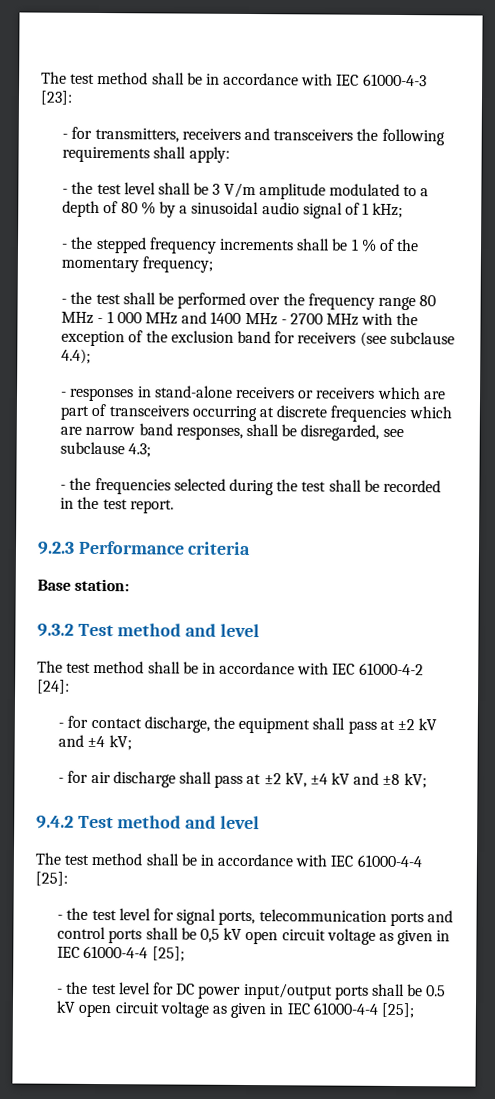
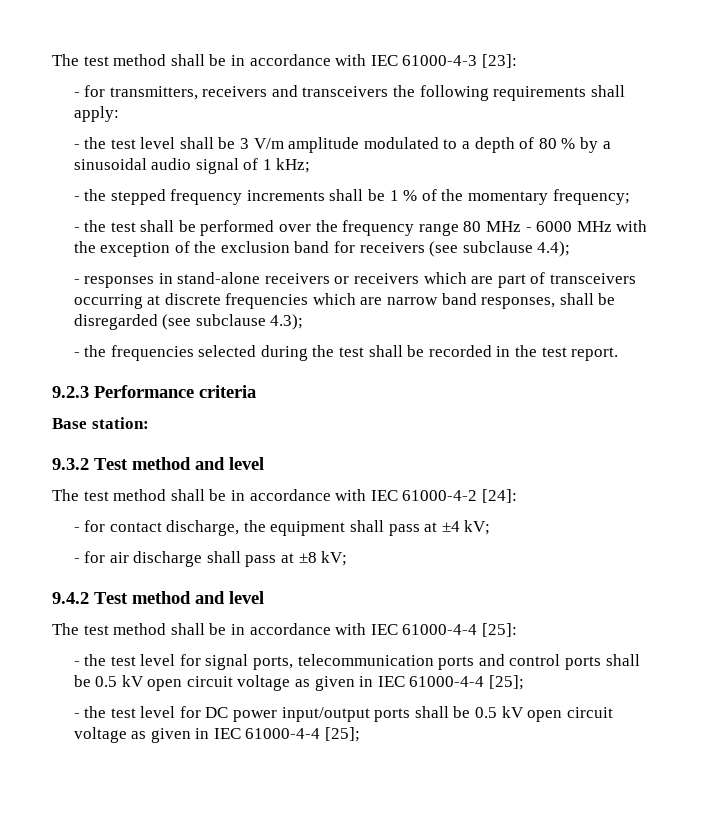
[106,311,323,326] 1 000 MHz and 1400 MHz - 2700 -> [536,221,573,232] 6000
[300,424,404,441] [60,441,152,458] disregarded, see subclause 4.3; -> [73,314,304,330] disregarded (see subclause 4.3);
[396,718,438,731] [58,734,85,747] ±2 kV and -> (438, 527) none
[263,772,380,788] ±2 kV, ±4 kV and -> (295, 558) none
[199,928,220,943] 0,5 -> [95,676,118,687] 0.5

